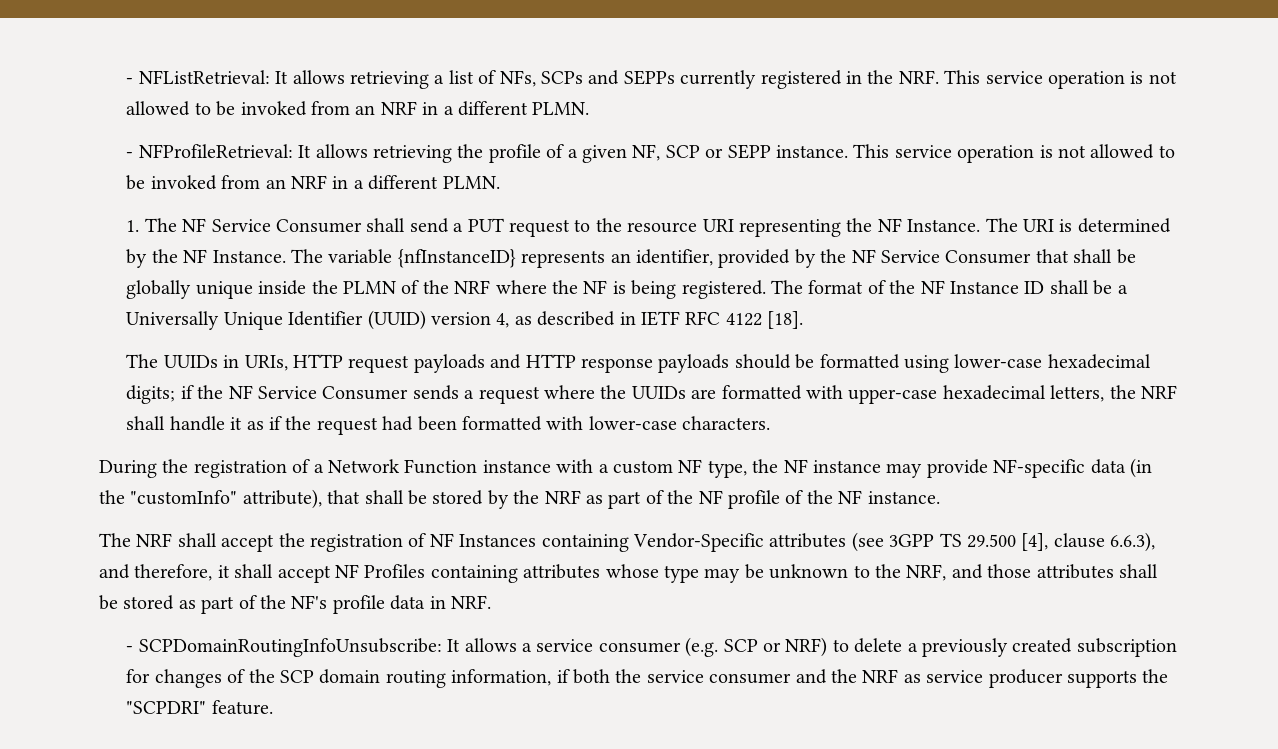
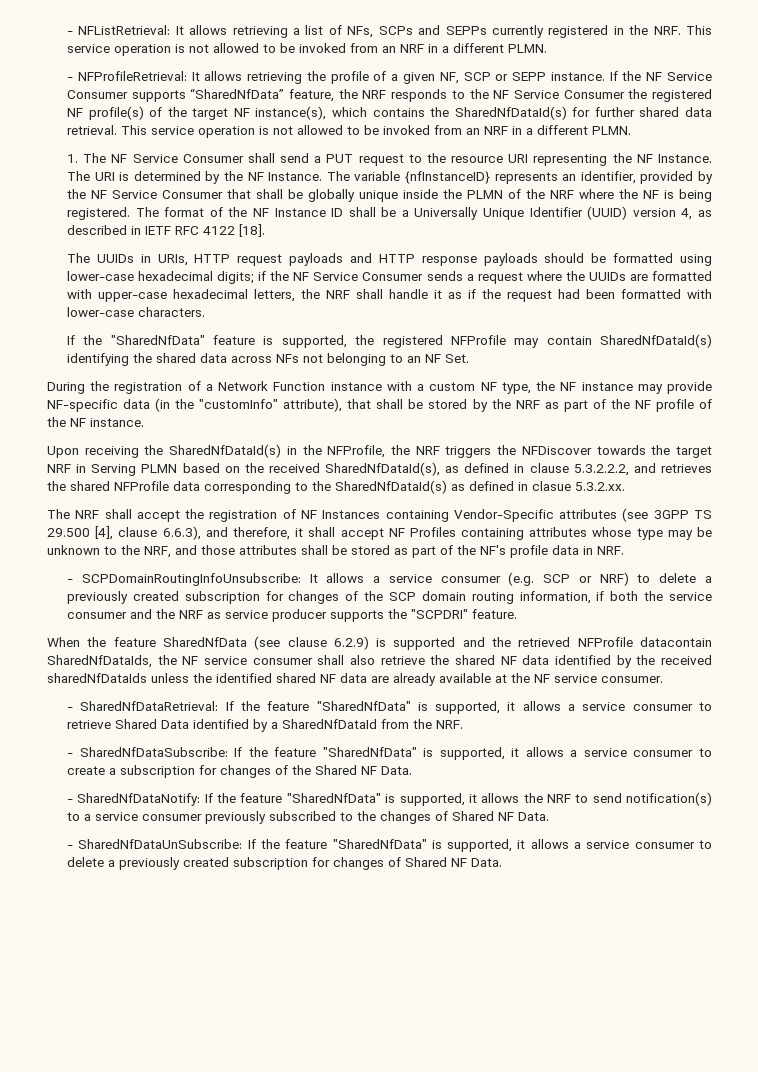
(849, 151) none -> [609,71,712,81] [67,88,712,102] [67,106,713,120] [67,125,118,135] If the NF Service Consumer supports “SharedNfData” feature, the NRF responds to the NF Service Consumer the registered NF profile(s) of the target NF instance(s), which contains the SharedNfDataId(s) for further shared data retrieval.
(771, 423) none -> [67,334,712,348] [67,353,470,366] // If the "SharedNfData" feature is supported, the registered NFProfile may contain SharedNfDataId(s) identifying the shared data across NFs not belonging to an NF Set.
(940, 497) none -> [47,444,712,458] [47,462,712,476] [47,480,625,494] // Upon receiving the SharedNfDataId(s) in the NFProfile, the NRF triggers the NFDiscover towards the target NRF in Serving PLMN based on the received SharedNfDataId(s), as defined in clause 5.3.2.2.2, and retrieves the shared NFProfile data corresponding to the SharedNfDataId(s) as defined in clasue 5.3.2.xx.
(273, 707) none -> [47,636,712,650] [47,655,712,668] [47,673,663,686] [67,701,713,714] [67,719,464,732] [67,747,712,760] [67,765,413,778] [67,792,712,806] [67,811,550,824] [67,839,713,852] [67,857,503,870] // When the feature SharedNfData (see clause 6.2.9) is supported and the retrieved NFProfile datacontain SharedNfDataIds, the NF service consumer shall also retrieve the shared NF data identified by the received sharedNfDataIds unless the identified shared NF data are already available at the NF service consumer. // - SharedNfDataRetrieval: If the feature "SharedNfData" is supported, it allows a service consumer to retrieve Shared Data identified by a SharedNfDataId from the NRF. // - SharedNfDataSubscribe: If the feature "SharedNfData" is supported, it allows a service consumer to create a subscription for changes of the Shared NF Data. // - SharedNfDataNotify: If the feature "SharedNfData" is supported, it allows the NRF to send notification(s) to a service consumer previously subscribed to the changes of Shared NF Data. // - SharedNfDataUnSubscribe: If the feature "SharedNfData" is supported, it allows a service consumer to delete a previously created subscription for changes of Shared NF Data.

